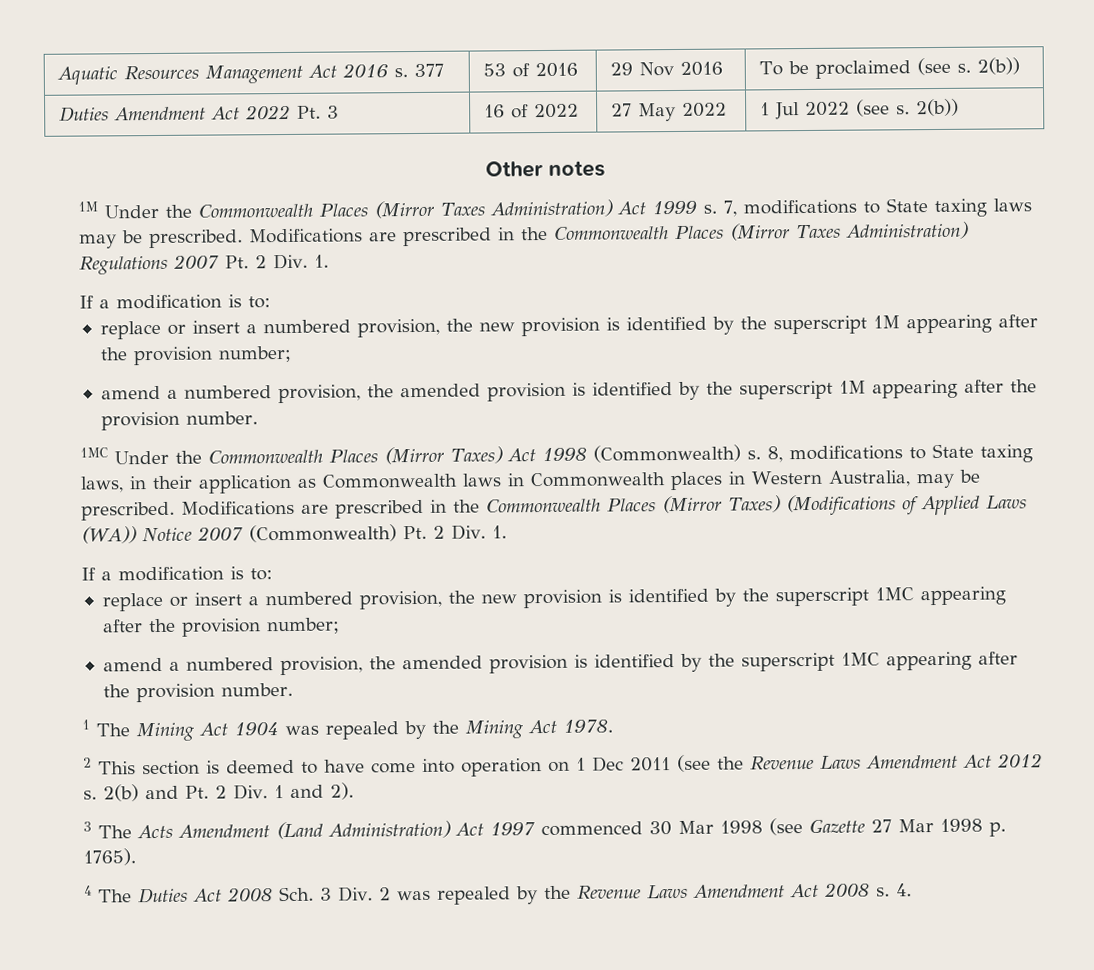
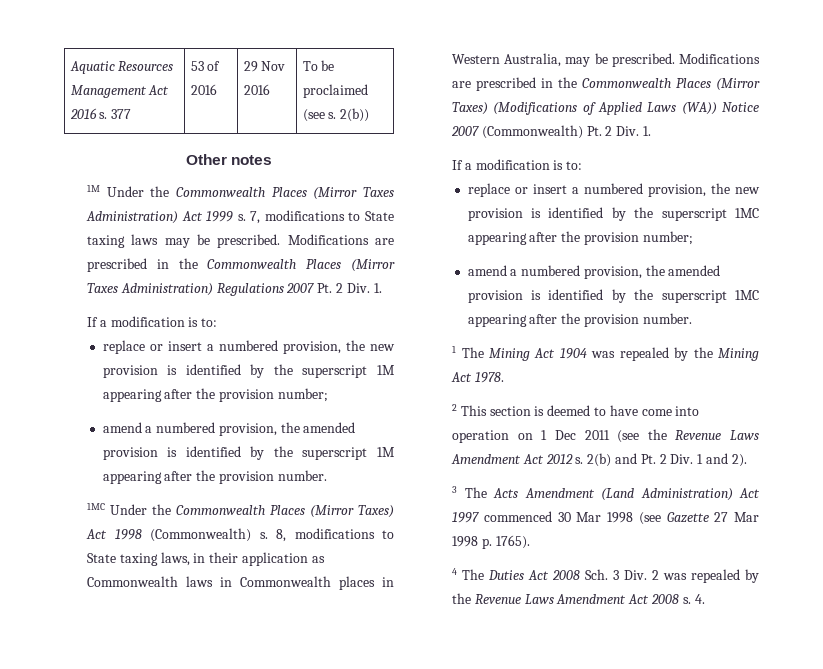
[58,104,339,122] [483,103,579,119] [610,102,727,122] [759,98,959,120] // Duties Amendment Act 2022 Pt. 3 | 16 of 2022 | 27 May 2022 | 1 Jul 2022 (see s. 2(b)) -> (370, 115) none

